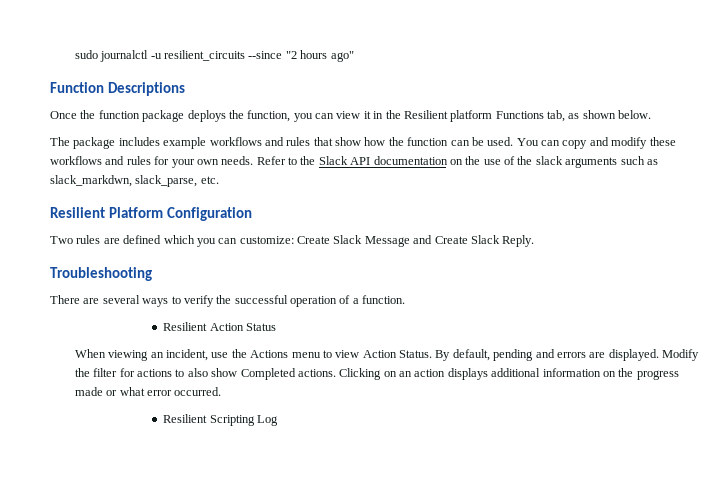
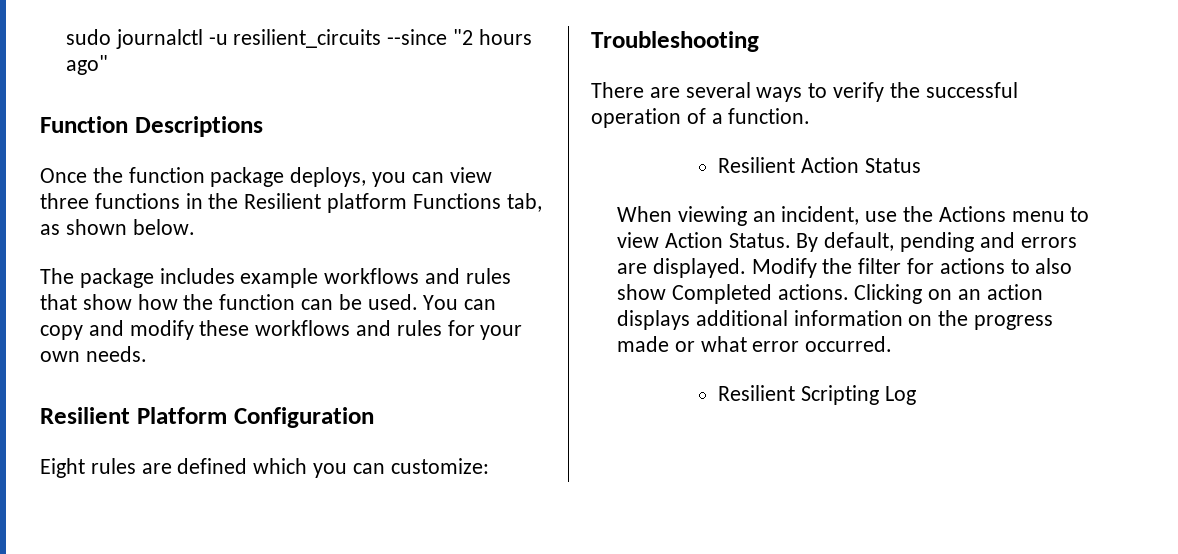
[187,110,291,122] deploys the function, -> [290,167,367,187] deploys,
[363,111,371,119] it -> [40,193,180,209] three functions
[256,156,658,168] [50,175,219,187] Refer to the Slack API documentation on the use of the slack arguments such as slack_markdwn, slack_parse, etc. -> (147, 354) none
[50,236,73,244] Two -> [40,458,85,478] Eight
[297,235,535,247] Create Slack Message and Create Slack Reply. -> (489, 466) none

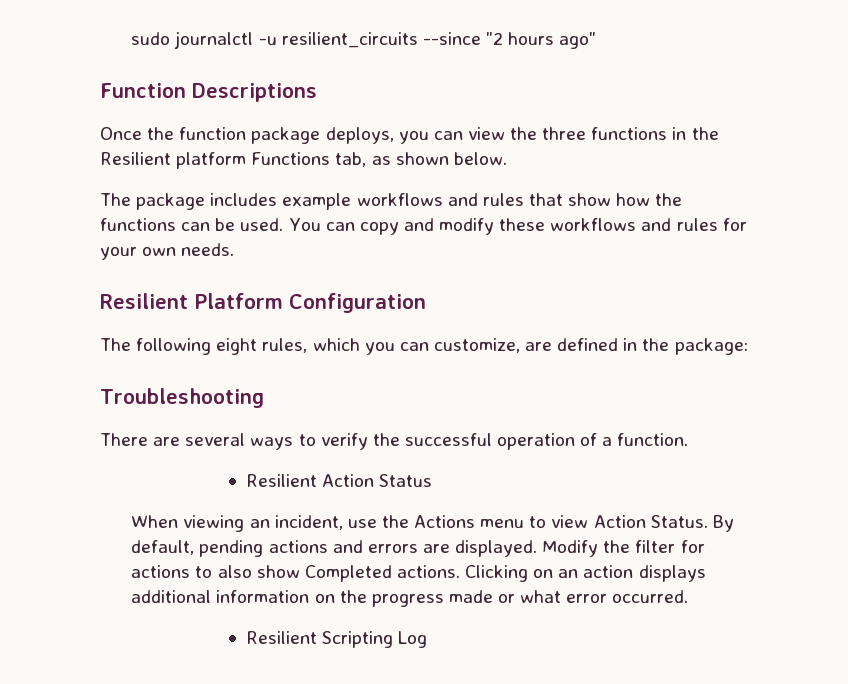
(492, 175) none -> [510,127,538,140] the
[219,294,296,310] function -> [100,218,176,231] functions
[40,458,489,478] Eight rules are defined which you can customize: -> [100,338,748,355] The following eight rules, which you can customize, are defined in the package:
(974, 242) none -> [268,540,328,553] actions

